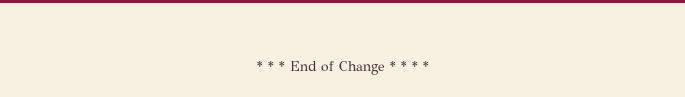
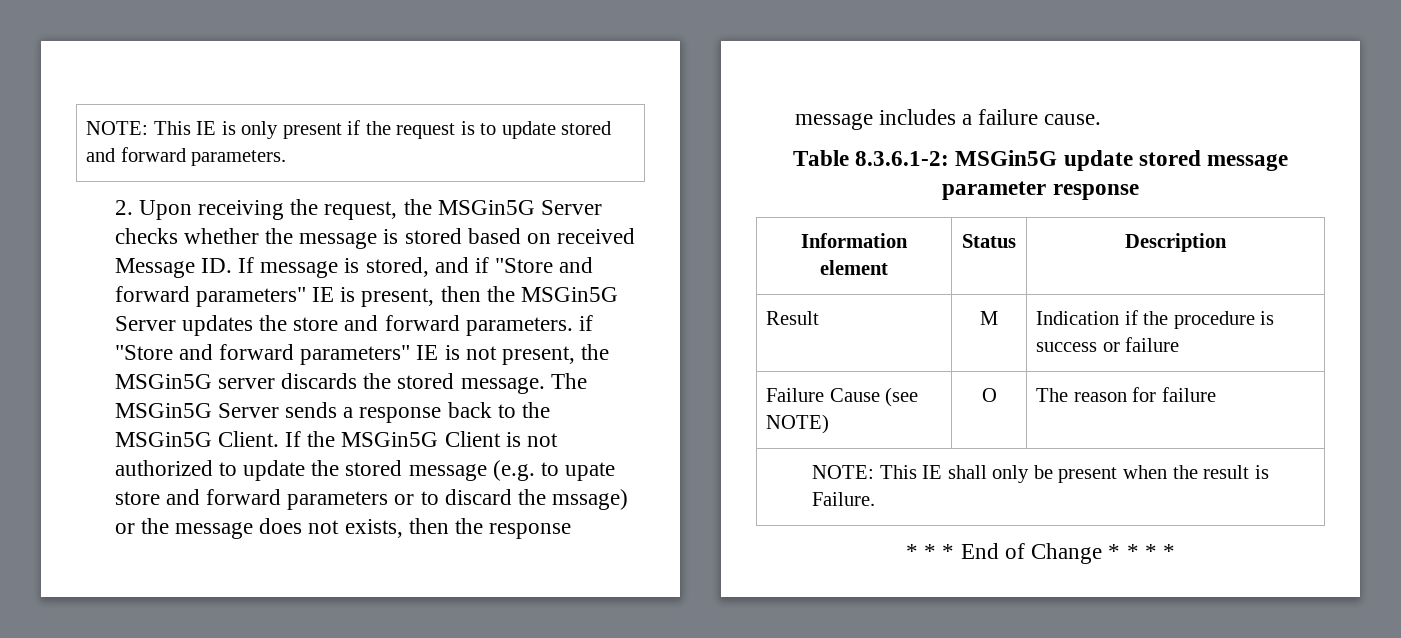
(256, 66) none -> [86,120,612,139] [86,147,287,166] [114,199,602,220] [114,228,636,249] [114,257,594,278] [114,286,618,307] [114,315,593,336] [114,344,610,365] [114,373,587,394] [114,402,550,423] [114,431,558,447] [114,460,616,481] [114,489,629,510] [114,518,572,539] [794,109,1102,130] [792,150,1289,171] [942,181,1139,200] [801,233,908,248] [820,260,888,275] [962,234,1016,248] [1125,233,1227,252] [766,311,820,325] [980,311,998,325] [1036,310,1275,329] [1036,337,1180,352] [766,387,919,407] [766,414,830,434] [981,388,997,402] [1036,387,1216,402] [812,465,1269,483] [812,492,876,506] NOTE: This IE is only present if the request is to update stored and forward parameters. // 2. Upon receiving the request, the MSGin5G Server checks whether the message is stored based on received Message ID. If message is stored, and if "Store and forward parameters" IE is present, then the MSGin5G Server updates the store and forward parameters. if "Store and forward parameters" IE is not present, the MSGin5G server discards the stored message. The MSGin5G Server sends a response back to the MSGin5G Client. If the MSGin5G Client is not authorized to update the stored message (e.g. to upate store and forward parameters or to discard the mssage) or the message does not exists, then the response message includes a failure cause. // Table 8.3.6.1-2: MSGin5G update stored message parameter response // Information element | Status | Description // Result | M | Indication if the procedure is success or failure // Failure Cause (see NOTE) | O | The reason for failure // NOTE: This IE shall only be present when the result is Failure. //

